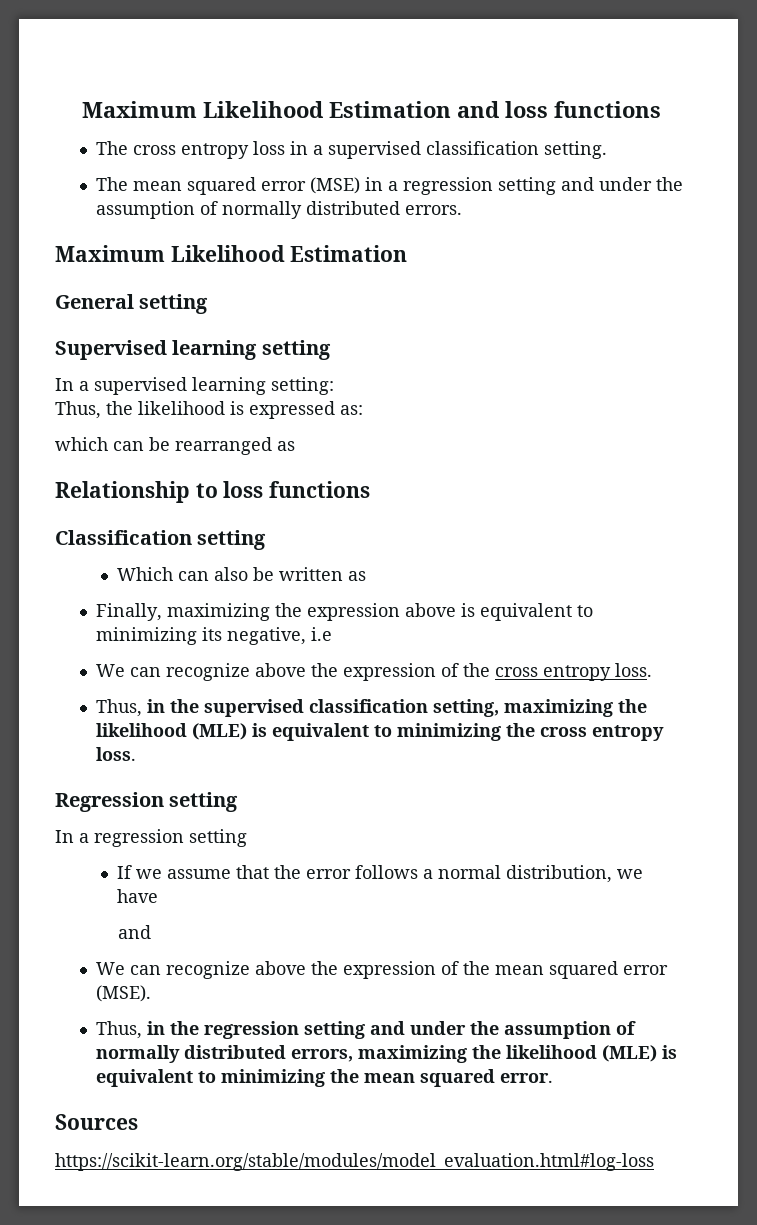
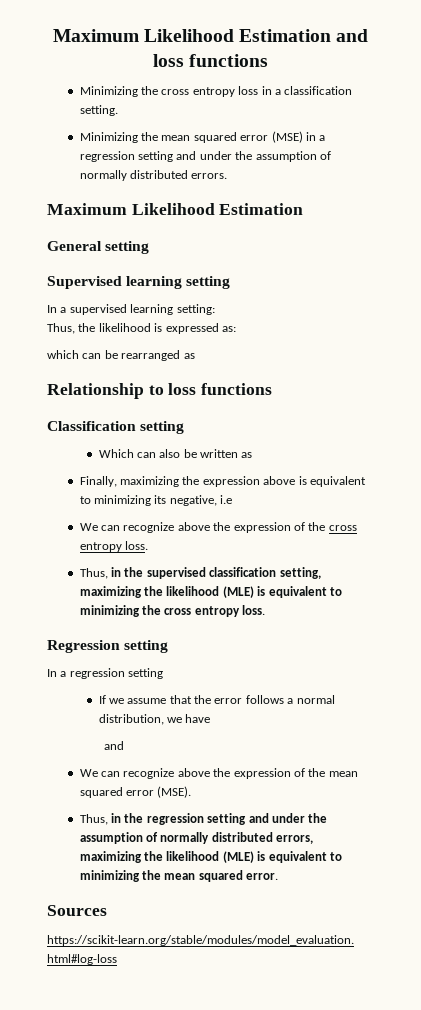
[95,141,128,155] The -> [79,86,159,97] Minimizing the
[327,141,421,159] supervised -> (281, 92) none
[95,177,128,191] The -> [79,132,159,143] Minimizing the

